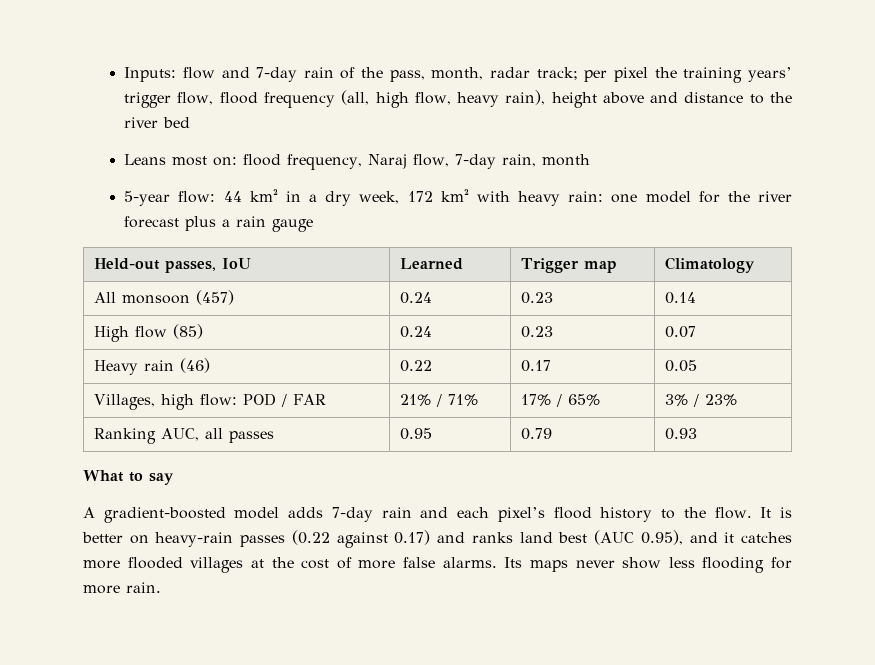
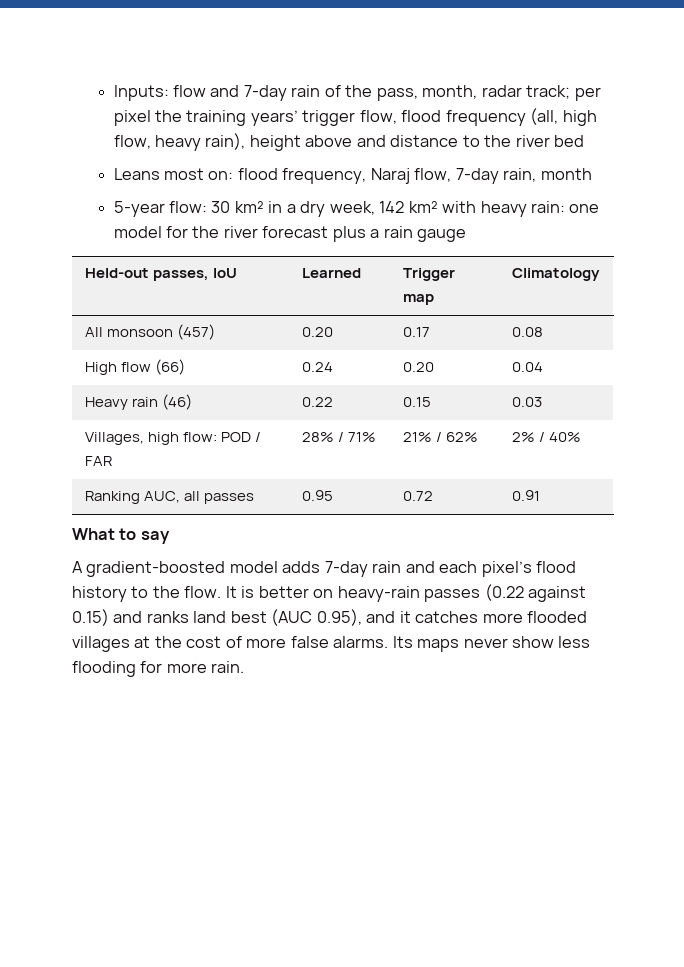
[223,191,242,202] 44 -> [211,201,231,213] 30
[407,191,433,202] 172 -> [379,201,405,213] 142
[400,292,433,304] [521,292,554,304] [665,292,697,304] 0.24 | 0.23 | 0.14 -> [301,327,333,337] [402,327,430,337] [511,327,543,337] 0.20 | 0.17 | 0.08
[173,324,204,339] [400,326,433,338] [521,326,554,338] [665,326,697,338] (85) | 0.24 | 0.23 | 0.07 -> [154,359,185,375] [301,362,333,372] [402,362,434,372] [511,362,543,372] (66) | 0.24 | 0.20 | 0.04
[521,360,552,372] [665,360,698,372] 0.17 | 0.05 -> [402,397,431,407] [511,397,542,407] 0.15 | 0.03
[400,394,432,406] 21% -> [301,432,334,442] 28%
[521,394,601,407] [665,394,738,407] 17% / 65% | 3% / 23% -> [402,432,478,442] [511,432,581,442] 21% / 62% | 2% / 40%
[521,428,553,440] [665,428,698,440] 0.79 | 0.93 -> [402,491,433,501] [511,490,540,501] 0.72 | 0.91
[394,530,431,545] 0.17) -> [72,609,109,626] 0.15)

